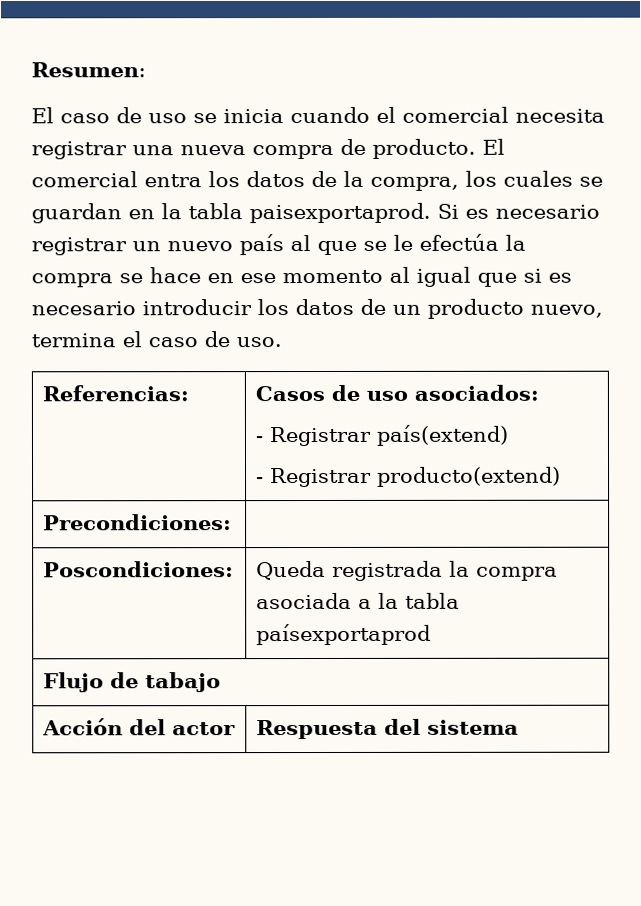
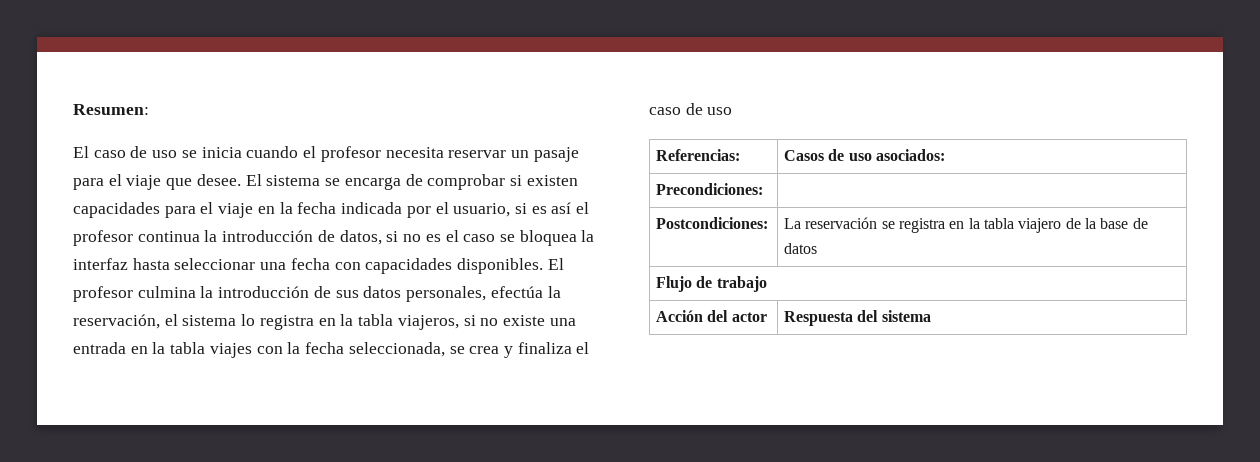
[402,106,605,123] [31,138,505,160] [31,170,603,191] [31,202,600,224] [31,233,526,256] [31,266,572,288] [31,298,603,319] [31,333,116,348] comercial necesita registrar una nueva compra de producto. El comercial entra los datos de la compra, los cuales se guardan en la tabla paisexportaprod. Si es necesario registrar un nuevo país al que se le efectúa la compra se hace en ese momento al igual que si es necesario introducir los datos de un producto nuevo, termina -> [320,146,579,162] [73,174,578,190] [73,202,590,218] [73,230,595,246] [73,258,564,274] [73,286,561,302] [73,314,576,330] [73,342,572,358] profesor necesita reservar un pasaje para el viaje que desee. El sistema se encarga de comprobar si existen capacidades para el viaje en la fecha indicada por el usuario, si es así el profesor continua la introducción de datos, si no es el caso se bloquea la interfaz hasta seleccionar una fecha con capacidades disponibles. El profesor culmina la introducción de sus datos personales, efectúa la reservación, el sistema lo registra en la tabla viajeros, si no existe una entrada en la tabla viajes con la fecha seleccionada, se crea y finaliza
[236,337,282,348] uso. -> [707,107,733,115] uso
[254,424,508,447] [255,466,561,488] [42,514,232,531] [42,561,234,578] [255,560,558,581] [255,592,460,610] [255,623,431,646] // - Registrar país(extend) // - Registrar producto(extend) // Precondiciones: | // Poscondiciones: | Queda registrada la compra asociada a la tabla paísexportaprod -> [656,183,764,195] [656,217,769,229] [784,217,1148,233] [784,243,818,254] // Precondiciones: | // Postcondiciones: | La reservación se registra en la tabla viajero de la base de datos
[144,672,221,693] tabajo -> [716,276,767,292] trabajo

